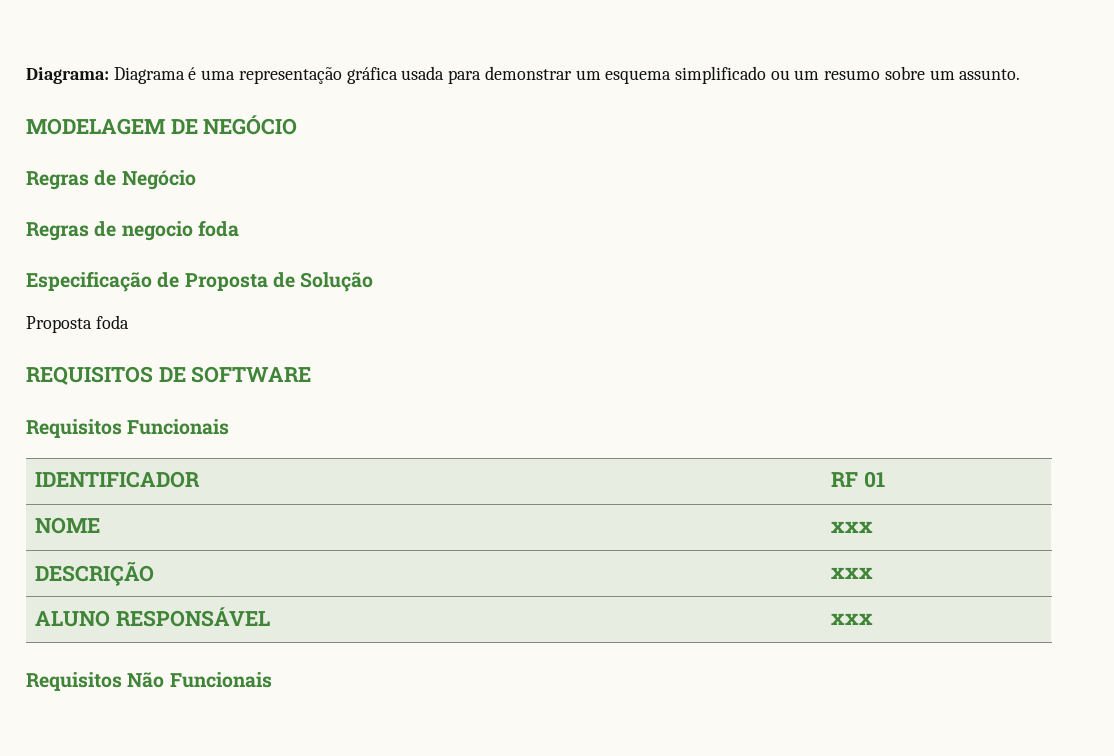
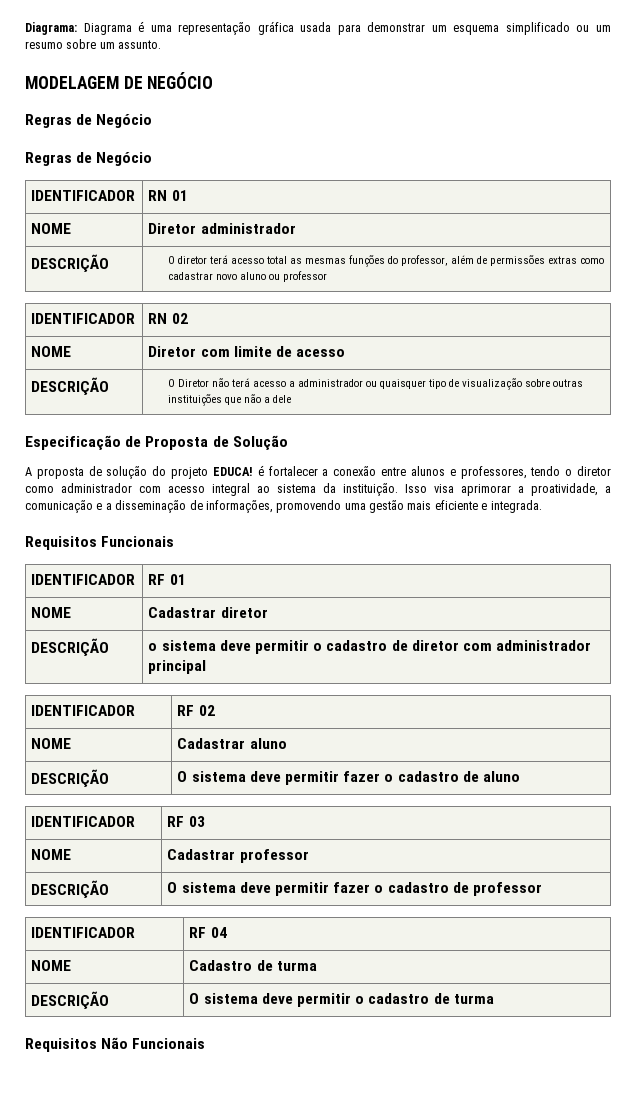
[121,220,239,241] negocio foda -> [96,152,153,166] [31,190,136,201] [148,190,188,201] [31,223,72,234] [148,223,296,234] [31,254,110,272] [167,255,604,267] [167,271,327,282] [31,313,136,324] [148,313,188,324] [31,346,72,357] [148,346,346,357] [31,377,110,395] [167,378,583,390] [167,394,291,406] Negócio // IDENTIFICADOR | RN 01 // NOME | Diretor administrador // DESCRIÇÃO | O diretor terá acesso total as mesmas funções do professor, além de permissões extras como cadastrar novo aluno ou professor // IDENTIFICADOR | RN 02 // NOME | Diretor com limite de acesso // DESCRIÇÃO | O Diretor não terá acesso a administrador ou quaisquer tipo de visualização sobre outras instituições que não a dele
[26,315,129,333] [26,366,312,385] Proposta foda // REQUISITOS DE SOFTWARE -> [25,465,611,479] [25,483,611,496] [25,500,542,513] A proposta de solução do projeto EDUCA! é fortalecer a conexão entre alunos e professores, tendo o diretor como administrador com acesso integral ao sistema da instituição. Isso visa aprimorar a proatividade, a comunicação e a disseminação de informações, promovendo uma gestão mais eficiente e integrada.
[830,521,873,533] [34,561,154,586] [830,567,873,579] [34,607,270,627] [830,613,873,625] xxx // DESCRIÇÃO | xxx // ALUNO RESPONSÁVEL | xxx -> [148,607,268,618] [31,638,110,656] [148,640,592,654] [148,660,207,674] [31,705,136,716] [177,705,215,716] [31,738,72,749] [177,738,287,749] [31,769,110,787] [177,771,520,785] [31,816,136,827] [167,816,205,827] [31,849,72,860] [167,849,309,863] [31,880,110,898] [167,882,542,896] [31,927,136,938] [189,927,227,938] [31,960,72,971] [189,960,317,971] [31,991,110,1009] [189,993,494,1007] Cadastrar diretor // DESCRIÇÃO | o sistema deve permitir o cadastro de diretor com administrador principal // IDENTIFICADOR | RF 02 // NOME | Cadastrar aluno // DESCRIÇÃO | O sistema deve permitir fazer o cadastro de aluno // IDENTIFICADOR | RF 03 // NOME | Cadastrar professor // DESCRIÇÃO | O sistema deve permitir fazer o cadastro de professor // IDENTIFICADOR | RF 04 // NOME | Cadastro de turma // DESCRIÇÃO | O sistema deve permitir o cadastro de turma

